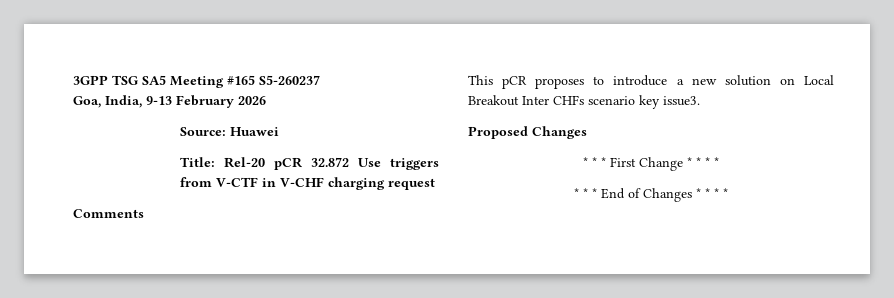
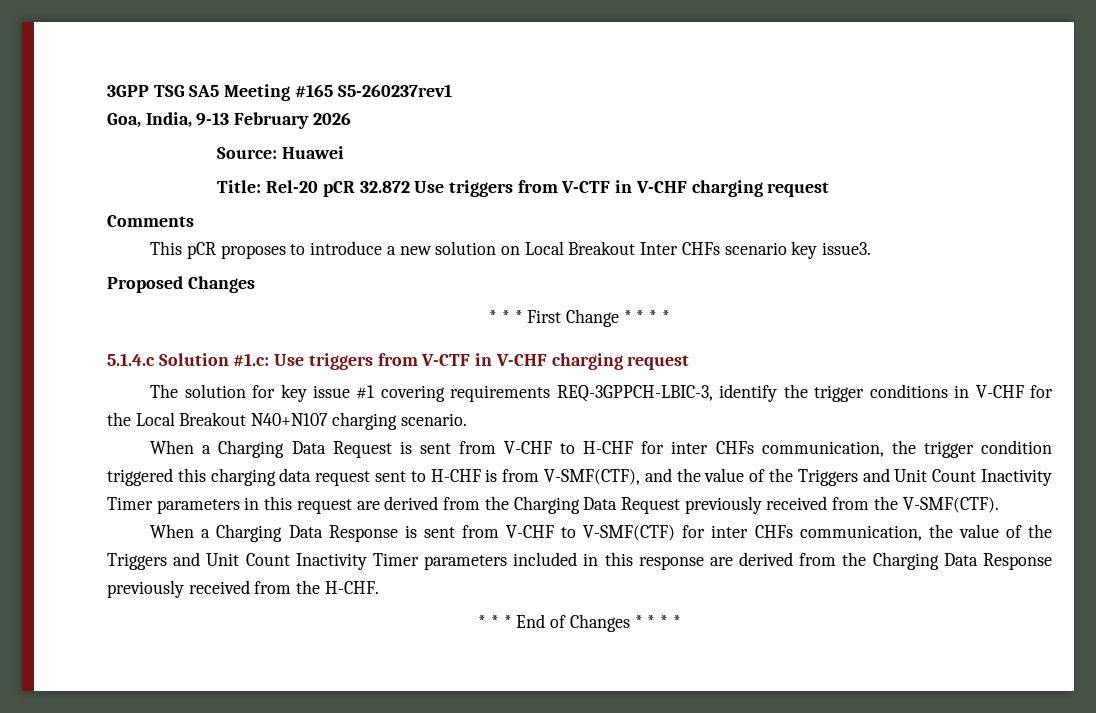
[259,75,320,85] S5-260237 -> [337,84,452,97] S5-260237rev1
(719, 162) none -> [107,353,690,370] [150,384,1054,402] [107,412,467,430] [150,440,1053,458] [107,468,1052,486] [107,496,999,514] [150,524,1053,542] [107,552,1052,570] [107,580,379,598] // 5.1.4.c Solution #1.c: Use triggers from V-CTF in V-CHF charging request // The solution for key issue #1 covering requirements REQ-3GPPCH-LBIC-3, identify the trigger conditions in V-CHF for the Local Breakout N40+N107 charging scenario. // When a Charging Data Request is sent from V-CHF to H-CHF for inter CHFs communication, the trigger condition triggered this charging data request sent to H-CHF is from V-SMF(CTF), and the value of the Triggers and Unit Count Inactivity Timer parameters in this request are derived from the Charging Data Request previously received from the V-SMF(CTF). // When a Charging Data Response is sent from V-CHF to V-SMF(CTF) for inter CHFs communication, the value of the Triggers and Unit Count Inactivity Timer parameters included in this response are derived from the Charging Data Response previously received from the H-CHF.

